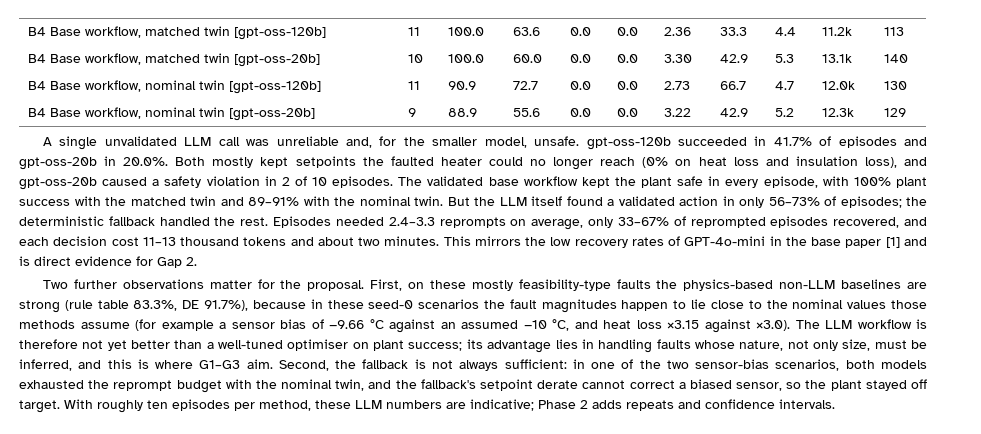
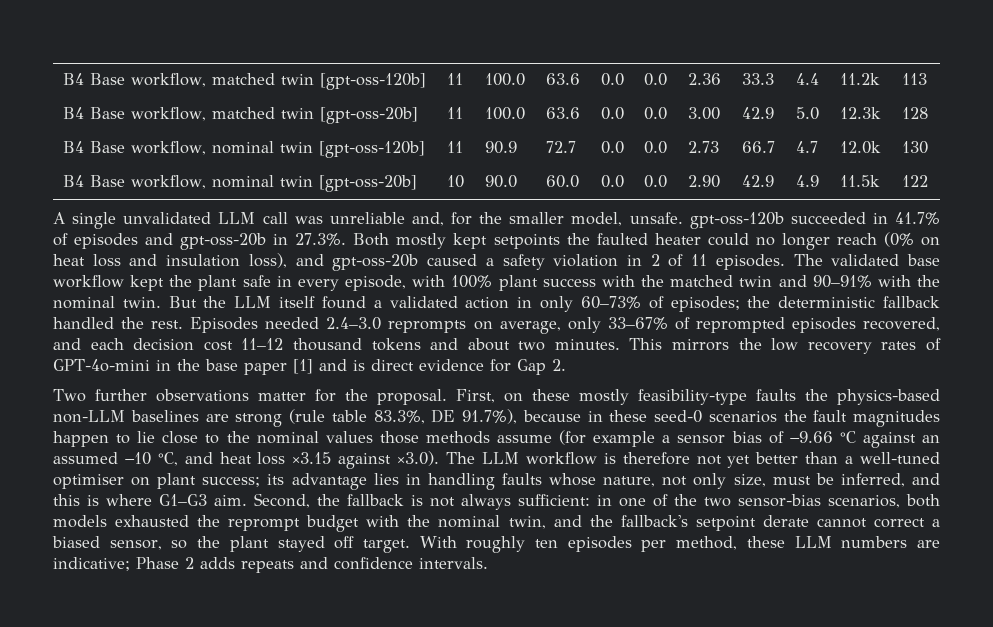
[407,54,423,63] [447,54,484,63] [512,54,542,63] [569,54,591,63] [616,54,638,63] [663,54,692,63] [719,54,748,63] [774,54,794,63] [821,54,852,63] [883,54,908,63] 10 | 100.0 | 60.0 | 0.0 | 0.0 | 3.30 | 42.9 | 5.3 | 13.1k | 140 -> [446,107,463,119] [484,107,525,120] [545,107,580,119] [600,107,624,120] [643,107,667,120] [687,107,720,120] [741,107,774,119] [795,107,819,120] [839,107,881,119] [901,107,928,119] 11 | 100.0 | 63.6 | 0.0 | 0.0 | 3.00 | 42.9 | 5.0 | 12.3k | 128
[407,108,416,117] [447,108,477,117] [512,108,540,117] [569,108,591,117] [616,108,638,117] [663,108,691,117] [719,108,748,117] [774,108,794,117] [821,108,854,117] [883,108,906,117] 9 | 88.9 | 55.6 | 0.0 | 0.0 | 3.22 | 42.9 | 5.2 | 12.3k | 129 -> [446,175,464,188] [484,175,517,188] [545,175,579,188] [600,175,624,188] [643,175,667,188] [687,175,720,188] [741,175,774,187] [795,175,819,187] [839,175,880,187] [901,175,928,187] 10 | 90.0 | 60.0 | 0.0 | 0.0 | 2.90 | 42.9 | 4.9 | 11.5k | 122
[123,157,169,166] 20.0%. -> [295,233,347,246] 27.3%.
[312,177,328,186] 10 -> [691,254,708,266] 11
[248,197,299,206] 89–91% -> [812,275,872,288] 90–91%
[768,197,820,206] 56–73% -> [580,296,641,309] 60–73%
[388,217,435,226] 2.4–3.3 -> [326,317,382,330] 2.4–3.0
[142,237,176,246] 11–13 -> [241,338,284,350] 11–12

